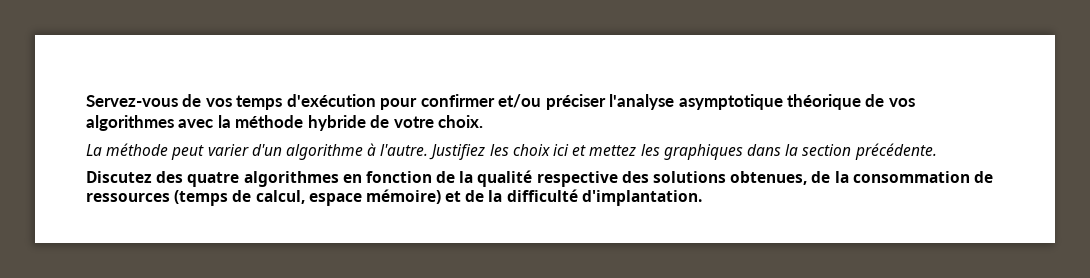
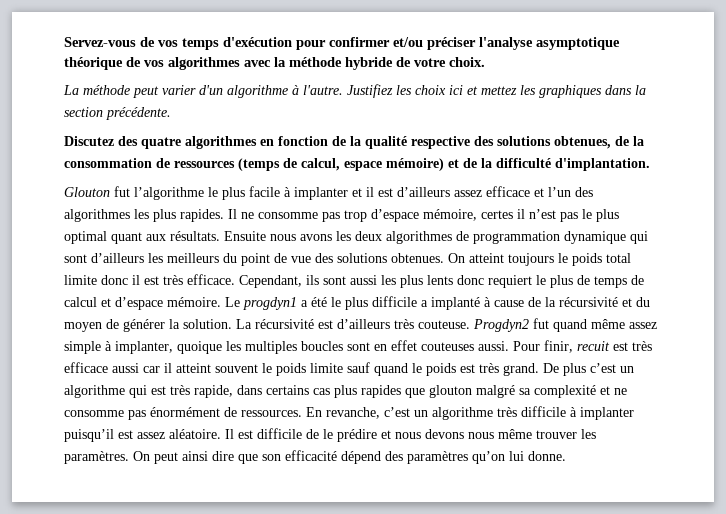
(702, 198) none -> [64,186,593,200] [64,209,619,222] [64,231,648,244] [64,253,631,266] [64,274,644,288] [64,296,650,310] [64,318,657,332] [64,340,652,354] [64,362,634,376] [64,385,627,398] [64,406,634,420] [64,428,596,442] [64,450,566,464] // Glouton fut l’algorithme le plus facile à implanter et il est d’ailleurs assez efficace et l’un des algorithmes les plus rapides. Il ne consomme pas trop d’espace mémoire, certes il n’est pas le plus optimal quant aux résultats. Ensuite nous avons les deux algorithmes de programmation dynamique qui sont d’ailleurs les meilleurs du point de vue des solutions obtenues. On atteint toujours le poids total limite donc il est très efficace. Cependant, ils sont aussi les plus lents donc requiert le plus de temps de calcul et d’espace mémoire. Le progdyn1 a été le plus difficile a implanté à cause de la récursivité et du moyen de générer la solution. La récursivité est d’ailleurs très couteuse. Progdyn2 fut quand même assez simple à implanter, quoique les multiples boucles sont en effet couteuses aussi. Pour finir, recuit est très efficace aussi car il atteint souvent le poids limite sauf quand le poids est très grand. De plus c’est un algorithme qui est très rapide, dans certains cas plus rapides que glouton malgré sa complexité et ne consomme pas énormément de ressources. En revanche, c’est un algorithme très difficile à implanter puisqu’il est assez aléatoire. Il est difficile de le prédire et nous devons nous même trouver les paramètres. On peut ainsi dire que son efficacité dépend des paramètres qu’on lui donne.

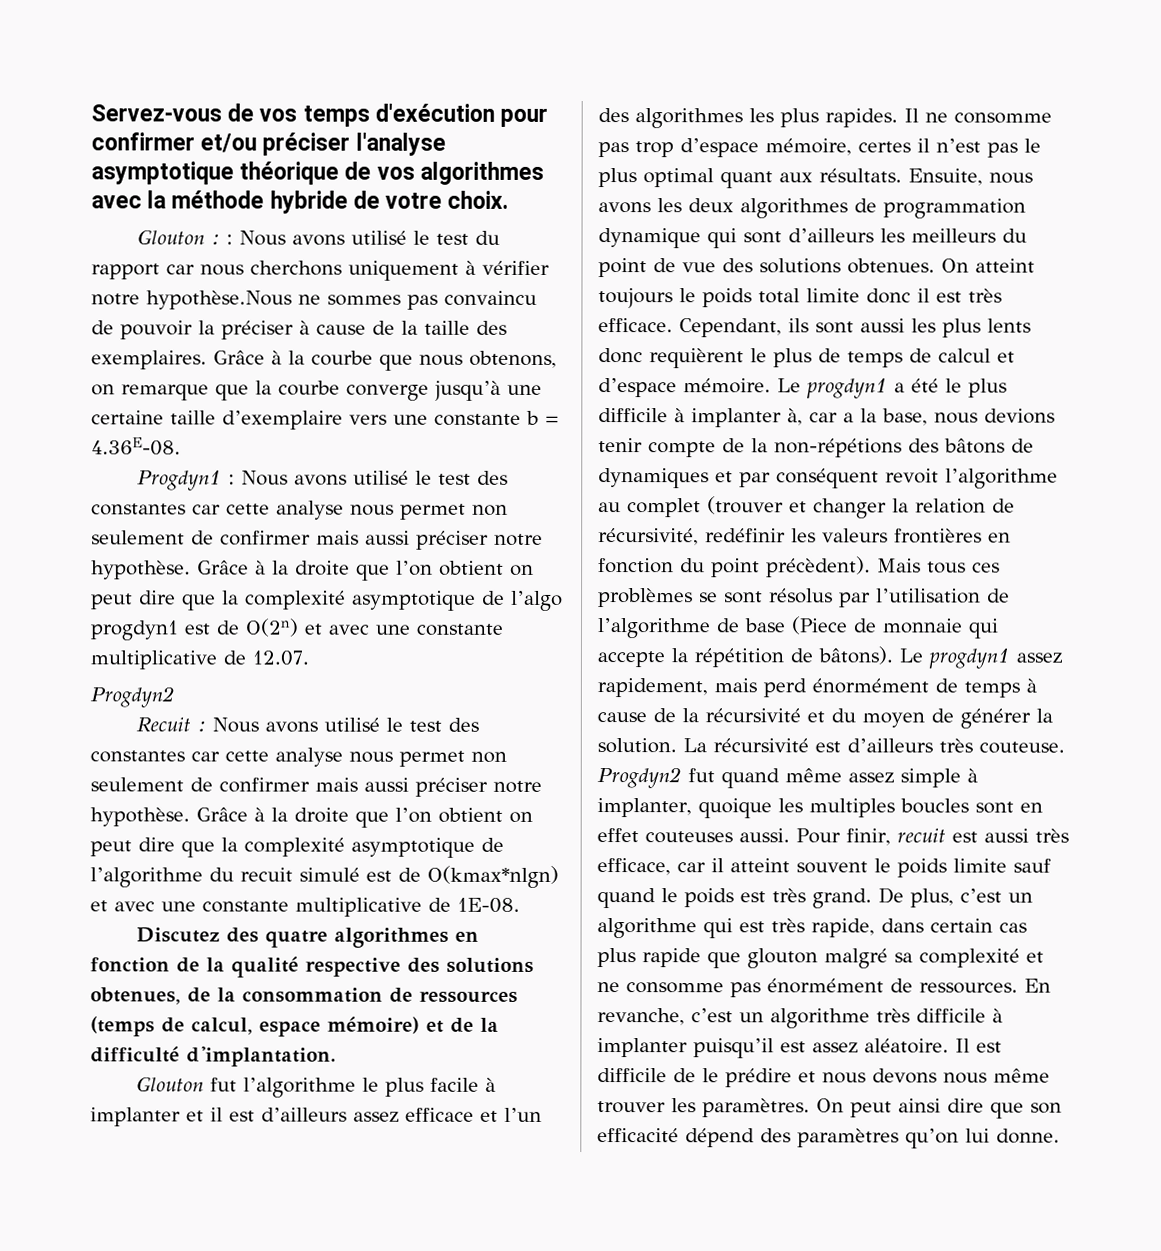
[63,84,646,98] [64,107,171,120] La méthode peut varier d'un algorithme à l'autre. Justifiez les choix ici et mettez les graphiques dans la section précédente. -> [137,229,501,246] [91,260,550,281] [91,290,537,310] [91,320,507,340] [91,349,557,371] [91,380,542,401] [91,410,559,430] [91,437,181,456] [137,470,509,491] [91,500,508,520] [91,530,543,550] [91,559,534,581] [91,590,563,611] [90,618,504,641] [90,650,309,670] [90,686,175,708] [136,717,480,733] [90,747,507,767] [90,777,542,797] [90,806,533,828] [90,837,504,858] [90,865,559,888] [90,897,520,917] Glouton : : Nous avons utilisé le test du rapport car nous cherchons uniquement à vérifier notre hypothèse.Nous ne sommes pas convaincu de pouvoir la préciser à cause de la taille des exemplaires. Grâce à la courbe que nous obtenons, on remarque que la courbe converge jusqu’à une certaine taille d’exemplaire vers une constante b = 4.36E-08. // Progdyn1 : Nous avons utilisé le test des constantes car cette analyse nous permet non seulement de confirmer mais aussi préciser notre hypothèse. Grâce à la droite que l’on obtient on peut dire que la complexité asymptotique de l’algo progdyn1 est de O(2n) et avec une constante multiplicative de 12.07. // Progdyn2 // Recuit : Nous avons utilisé le test des constantes car cette analyse nous permet non seulement de confirmer mais aussi préciser notre hypothèse. Grâce à la droite que l’on obtient on peut dire que la complexité asymptotique de l’algorithme du recuit simulé est de O(kmax*nlgn) et avec une constante multiplicative de 1E-08.
[224,231,266,241] Ensuite -> [908,168,983,186] Ensuite,
[488,275,532,288] requiert -> [649,348,744,369] requièrent
[421,297,480,310] a implanté -> [674,408,1055,428] [598,437,1034,458] [598,468,1058,489] [598,496,1015,519] [598,528,1011,546] [598,556,1000,578] [598,588,1010,608] [597,616,999,639] [597,646,1062,669] [597,678,1020,698] à implanter à, car a la base, nous devions tenir compte de la non-répétions des bâtons de dynamiques et par conséquent revoit l’algorithme au complet (trouver et changer la relation de récursivité, redéfinir les valeurs frontières en fonction du point précèdent). Mais tous ces problèmes se sont résolus par l’utilisation de l’algorithme de base (Piece de monnaie qui accepte la répétition de bâtons). Le progdyn1 assez rapidement, mais perd énormément de temps
[632,341,652,351] [64,362,139,373] très efficace aussi -> [983,828,1069,843] [597,858,671,876] aussi très efficace,
[563,363,586,376] plus -> [910,888,954,908] plus,
[266,385,309,395] certains -> [930,918,993,933] certain
[361,385,401,398] rapides -> [642,948,701,968] rapide

